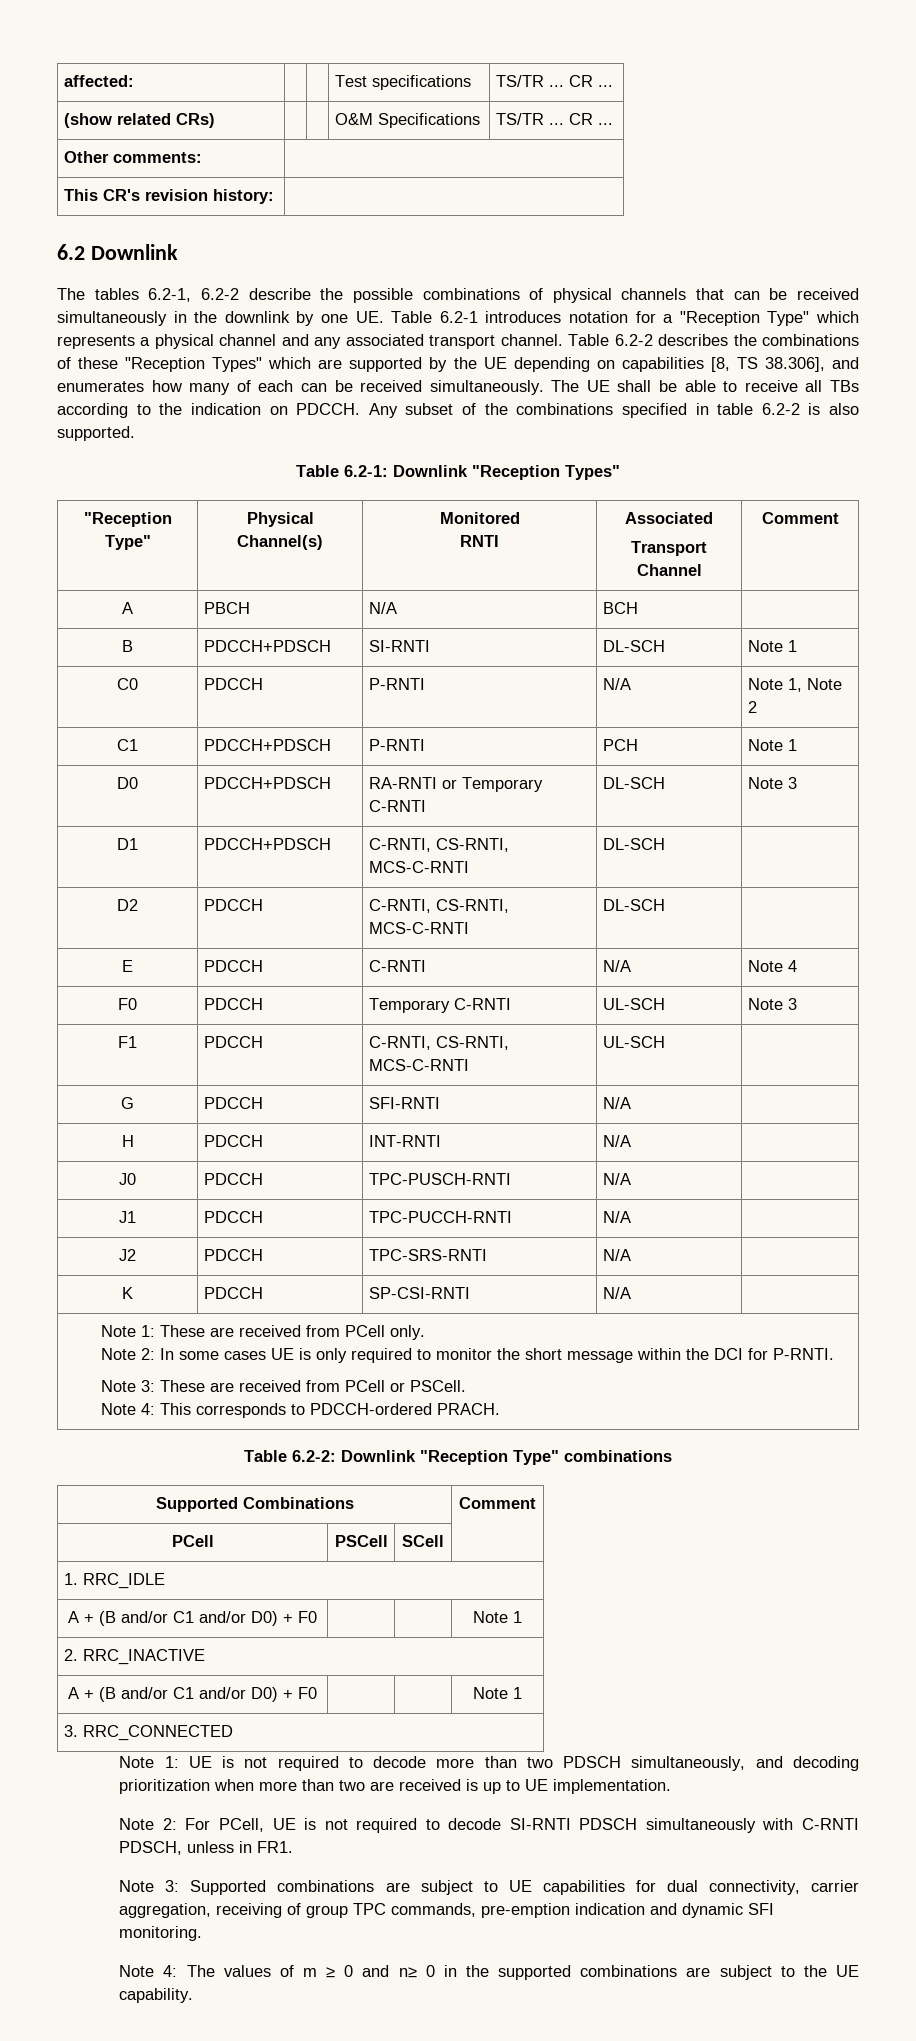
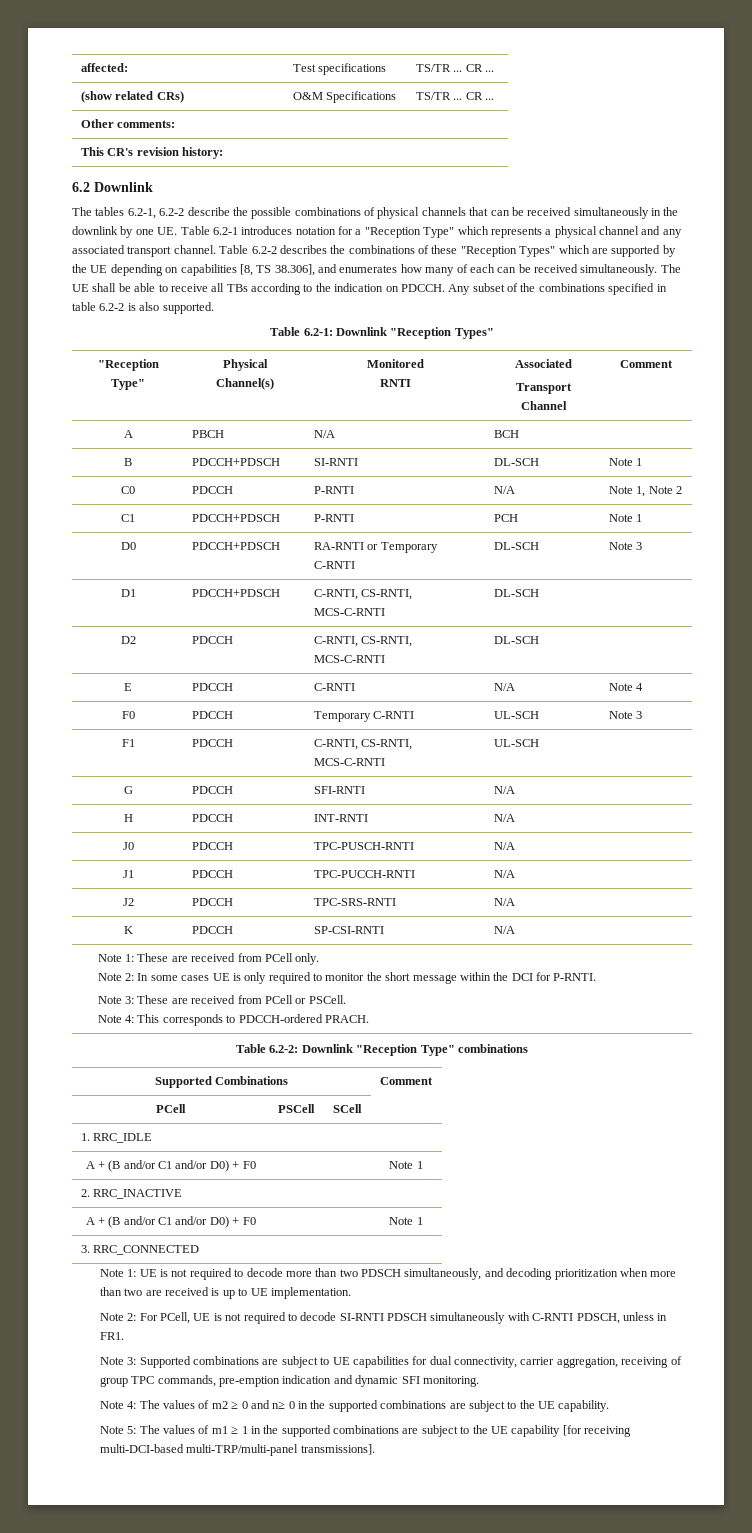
[303,1968,318,1977] m -> [211,1401,228,1409] m2
(194, 1995) none -> [99,1425,632,1437] [99,1444,375,1456] // Note 5: The values of m1 ≥ 1 in the supported combinations are subject to the UE capability [for receiving multi-DCI-based multi-TRP/multi-panel transmissions].

